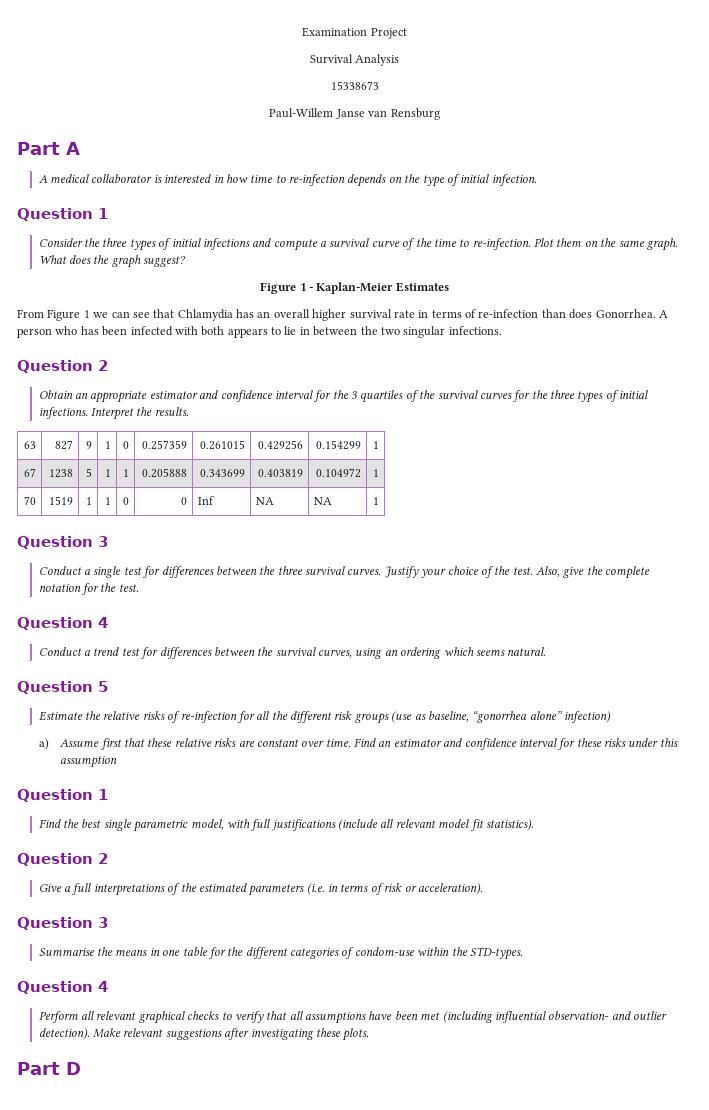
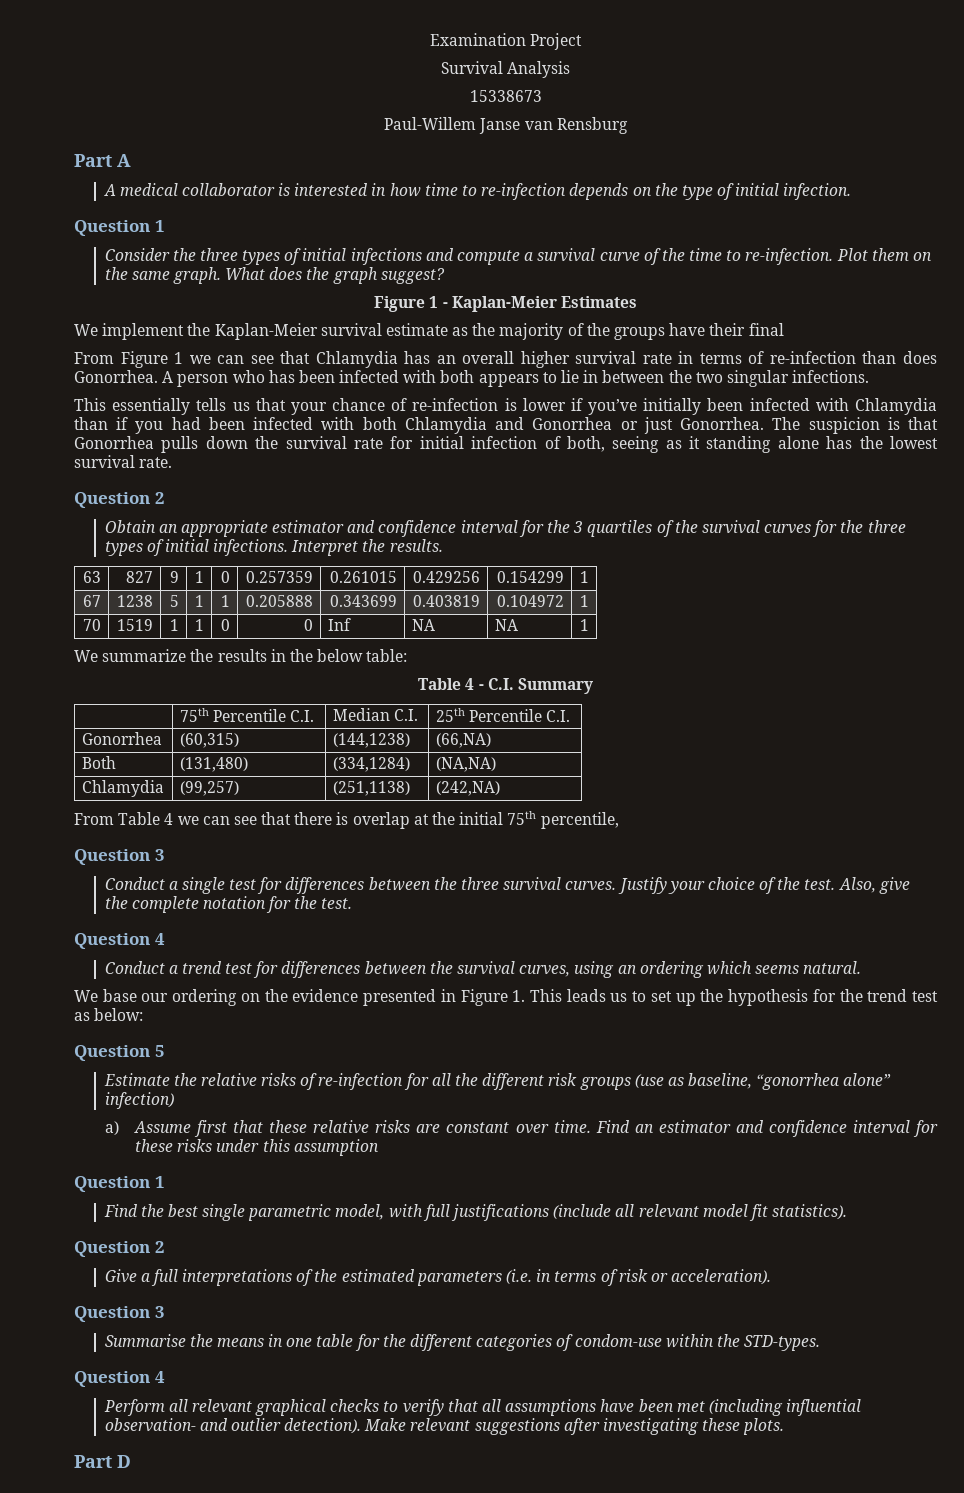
(449, 287) none -> [74,323,784,340] // We implement the Kaplan-Meier survival estimate as the majority of the groups have their final
(502, 330) none -> [74,398,937,415] [74,417,939,434] [74,436,939,453] [74,455,173,468] // This essentially tells us that your chance of re-infection is lower if you’ve initially been infected with Chlamydia than if you had been infected with both Chlamydia and Gonorrhea or just Gonorrhea. The suspicion is that Gonorrhea pulls down the survival rate for initial infection of both, seeing as it standing alone has the lowest survival rate.
(380, 501) none -> [74,649,408,662] [418,678,593,694] [179,708,315,722] [332,708,418,721] [435,708,571,722] [81,732,162,745] [179,733,239,748] [332,733,410,748] [435,733,491,748] [81,756,116,769] [179,757,248,772] [332,757,410,772] [435,757,496,772] [81,780,164,797] [179,781,239,796] [332,781,410,796] [435,781,500,796] [74,811,619,829] // We summarize the results in the below table: // Table 4 - C.I. Summary // | 75th Percentile C.I. | Median C.I. | 25th Percentile C.I. // Gonorrhea | (60,315) | (144,1238) | (66,NA) // Both | (131,480) | (334,1284) | (NA,NA) // Chlamydia | (99,257) | (251,1138) | (242,NA) // From Table 4 we can see that there is overlap at the initial 75th percentile,
(547, 651) none -> [74,989,939,1006] [74,1008,144,1021] // We base our ordering on the evidence presented in Figure 1. This leads us to set up the hypothesis for the trend test as below:

